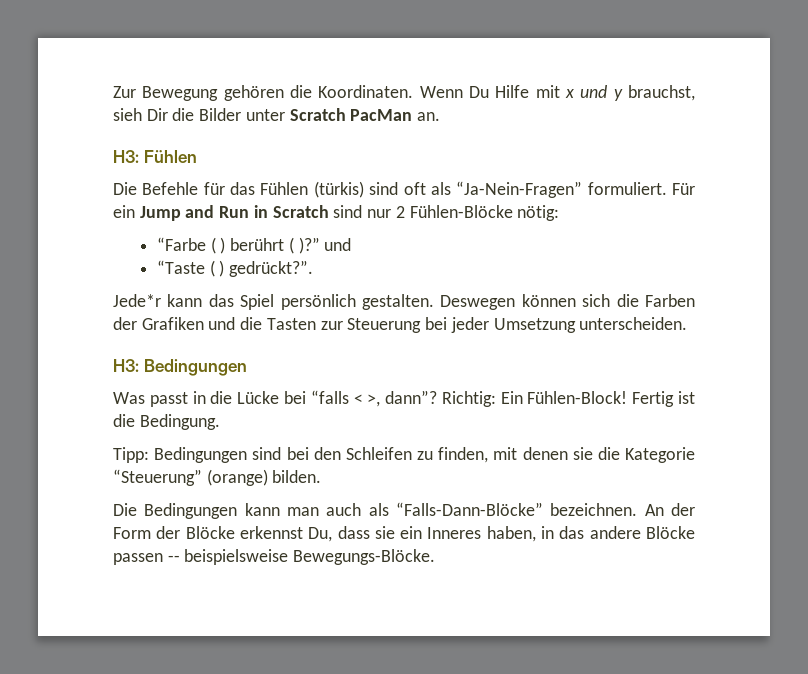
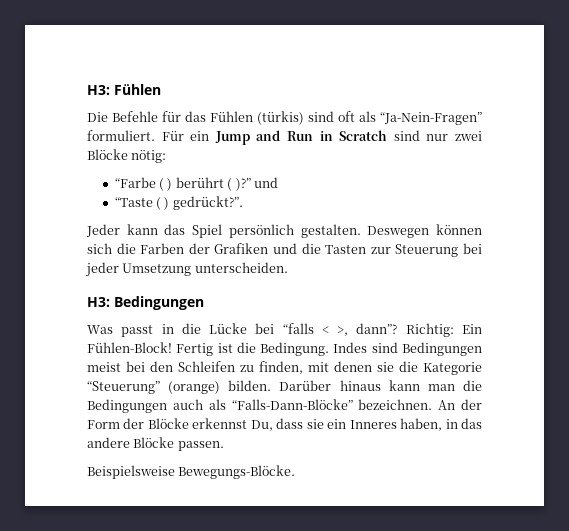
[113,85,695,101] [113,108,441,121] Zur Bewegung gehören die Koordinaten. Wenn Du Hilfe mit x und y brauchst, sieh Dir die Bilder unter Scratch PacMan an. // -> (87, 90) none
[395,205,513,218] 2 Fühlen-Blöcke -> [455,131,482,141] [87,149,128,160] zwei Blöcke
[113,294,161,307] Jede*r -> [86,224,120,237] Jeder
[113,447,282,463] // Tipp: Bedingungen sind -> [333,342,482,356] [87,362,121,372] Indes sind Bedingungen meist
[113,503,319,519] // Die Bedingungen kann man -> [279,380,483,391] [87,399,167,413] Darüber hinaus kann man die Bedingungen
[113,549,289,565] passen -- beispielsweise -> [177,441,224,451] [87,465,175,479] passen. // Beispielsweise

